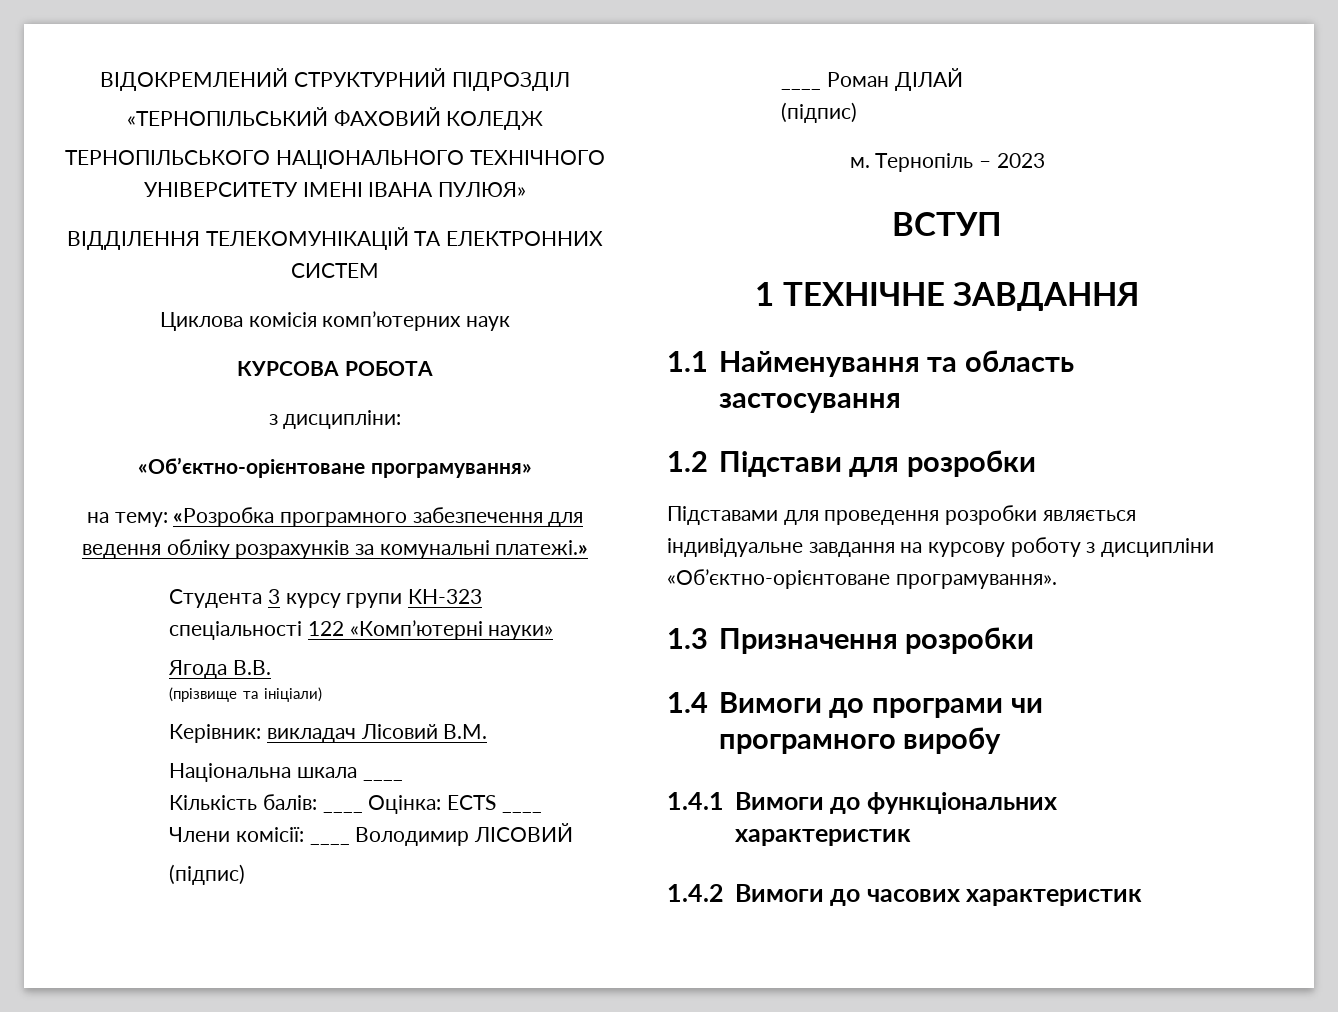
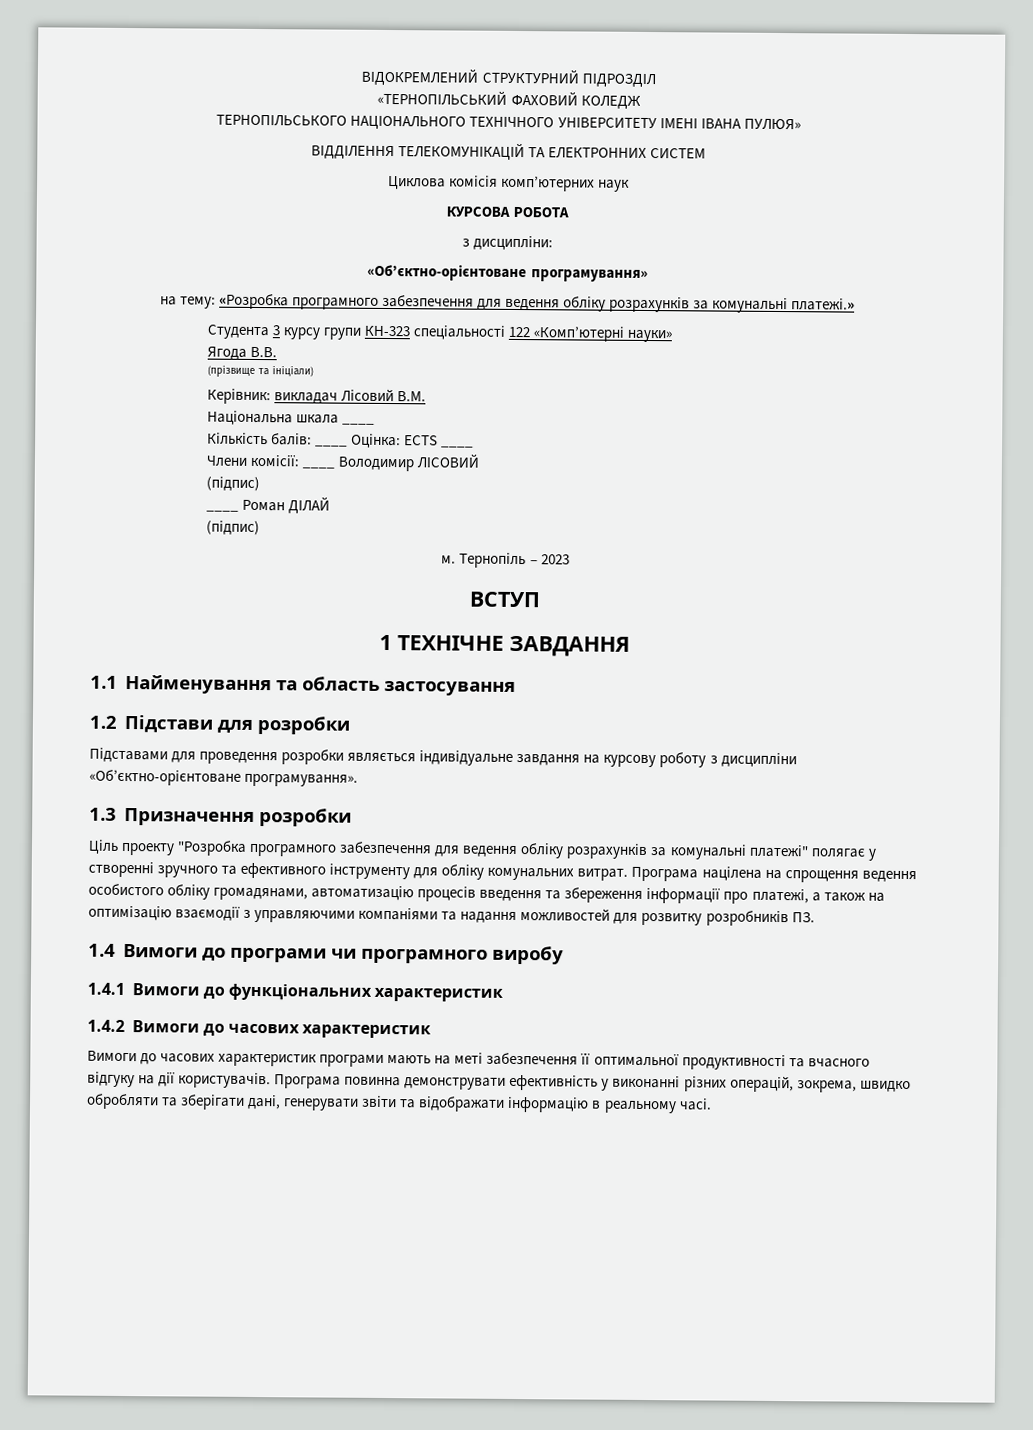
(1035, 640) none -> [88,839,876,861] [88,861,917,883] [88,883,885,904] [88,905,815,927] // Ціль проекту "Розробка програмного забезпечення для ведення обліку розрахунків за комунальні платежі" полягає у створенні зручного та ефективного інструменту для обліку комунальних витрат. Програма націлена на спрощення ведення особистого обліку громадянами, автоматизацію процесів введення та збереження інформації про платежі, а також на оптимізацію взаємодії з управляючими компаніями та надання можливостей для розвитку розробників ПЗ.
(1143, 897) none -> [87,1050,870,1071] [87,1071,911,1093] [86,1093,712,1114] // Вимоги до часових характеристик програми мають на меті забезпечення її оптимальної продуктивності та вчасного відгуку на дії користувачів. Програма повинна демонструвати ефективність у виконанні різних операцій, зокрема, швидко обробляти та зберігати дані, генерувати звіти та відображати інформацію в реальному часі.

